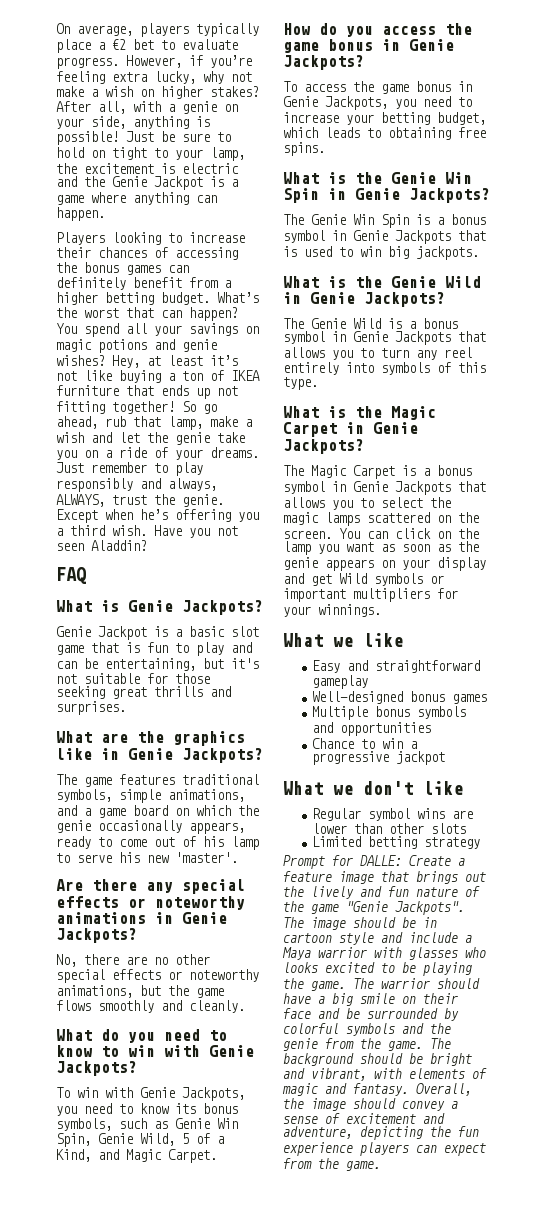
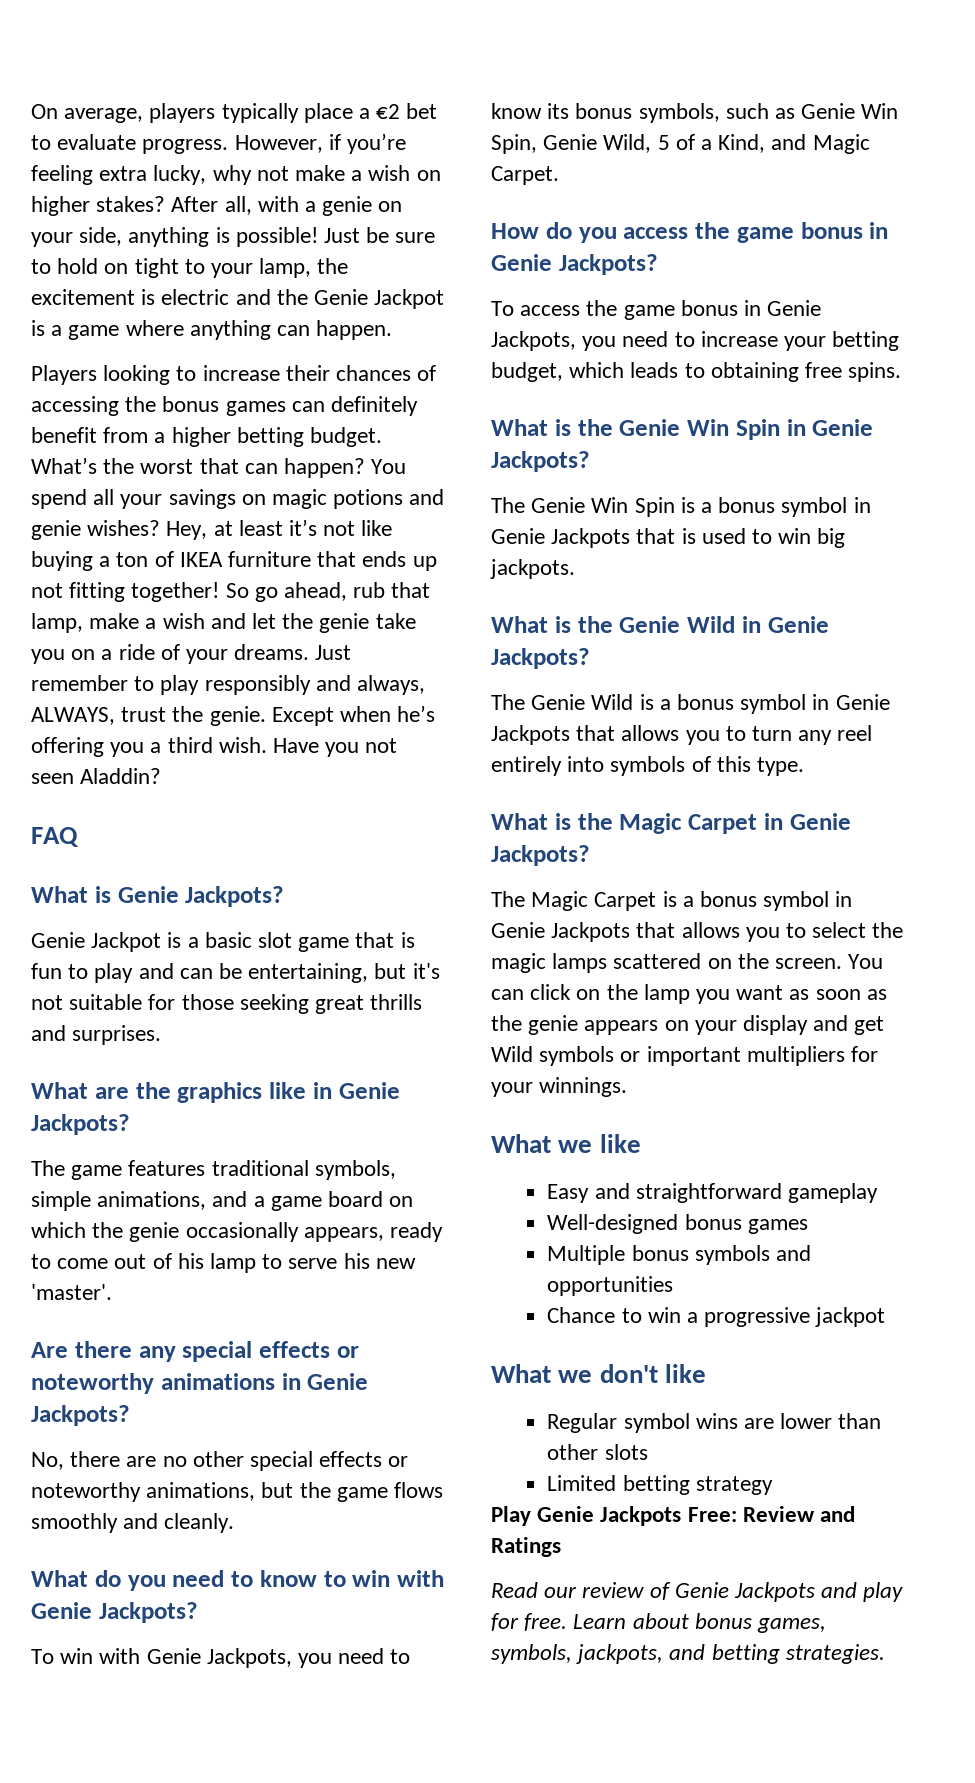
[283,855,465,869] [283,871,486,884] [283,886,480,899] [283,901,465,915] [283,917,437,930] [283,932,472,945] [282,947,486,960] [283,962,472,976] [283,978,480,991] [283,993,458,1006] [283,1008,459,1021] [283,1023,451,1036] [283,1038,451,1051] [283,1053,472,1066] [283,1068,487,1081] [282,1083,472,1096] [283,1098,458,1111] [283,1113,445,1124] [283,1126,479,1140] [283,1142,486,1156] [283,1158,381,1171] Prompt for DALLE: Create a feature image that brings out the lively and fun nature of the game "Genie Jackpots". The image should be in cartoon style and include a Maya warrior with glasses who looks excited to be playing the game. The warrior should have a big smile on their face and be surrounded by colorful symbols and the genie from the game. The background should be bright and vibrant, with elements of magic and fantasy. Overall, the image should convey a sense of excitement and adventure, depicting the fun experience players can expect from the game. -> [491,1506,856,1526] [491,1537,561,1557] [491,1582,904,1602] [491,1613,827,1633] [491,1644,885,1664] Play Genie Jackpots Free: Review and Ratings // Read our review of Genie Jackpots and play for free. Learn about bonus games, symbols, jackpots, and betting strategies.

